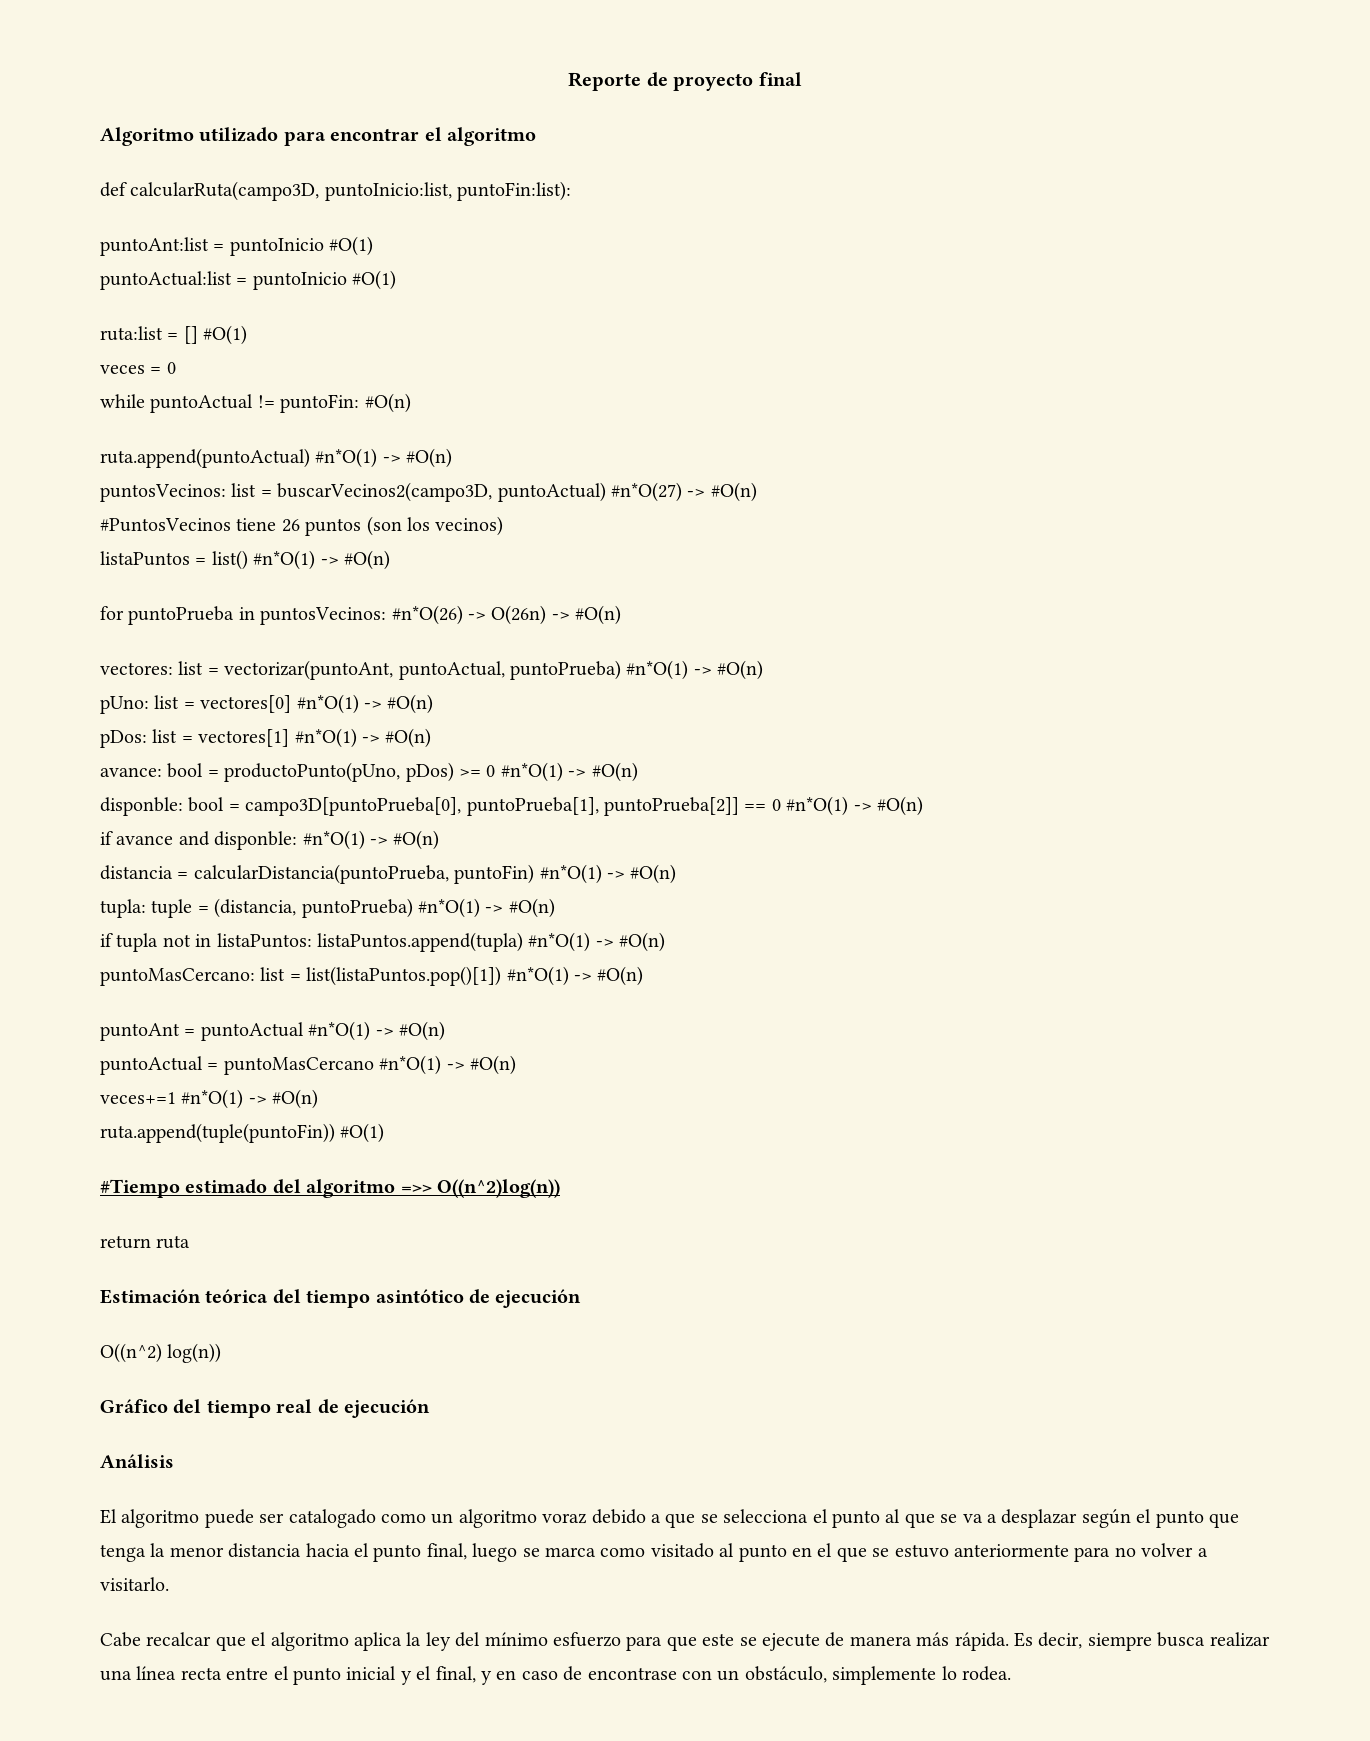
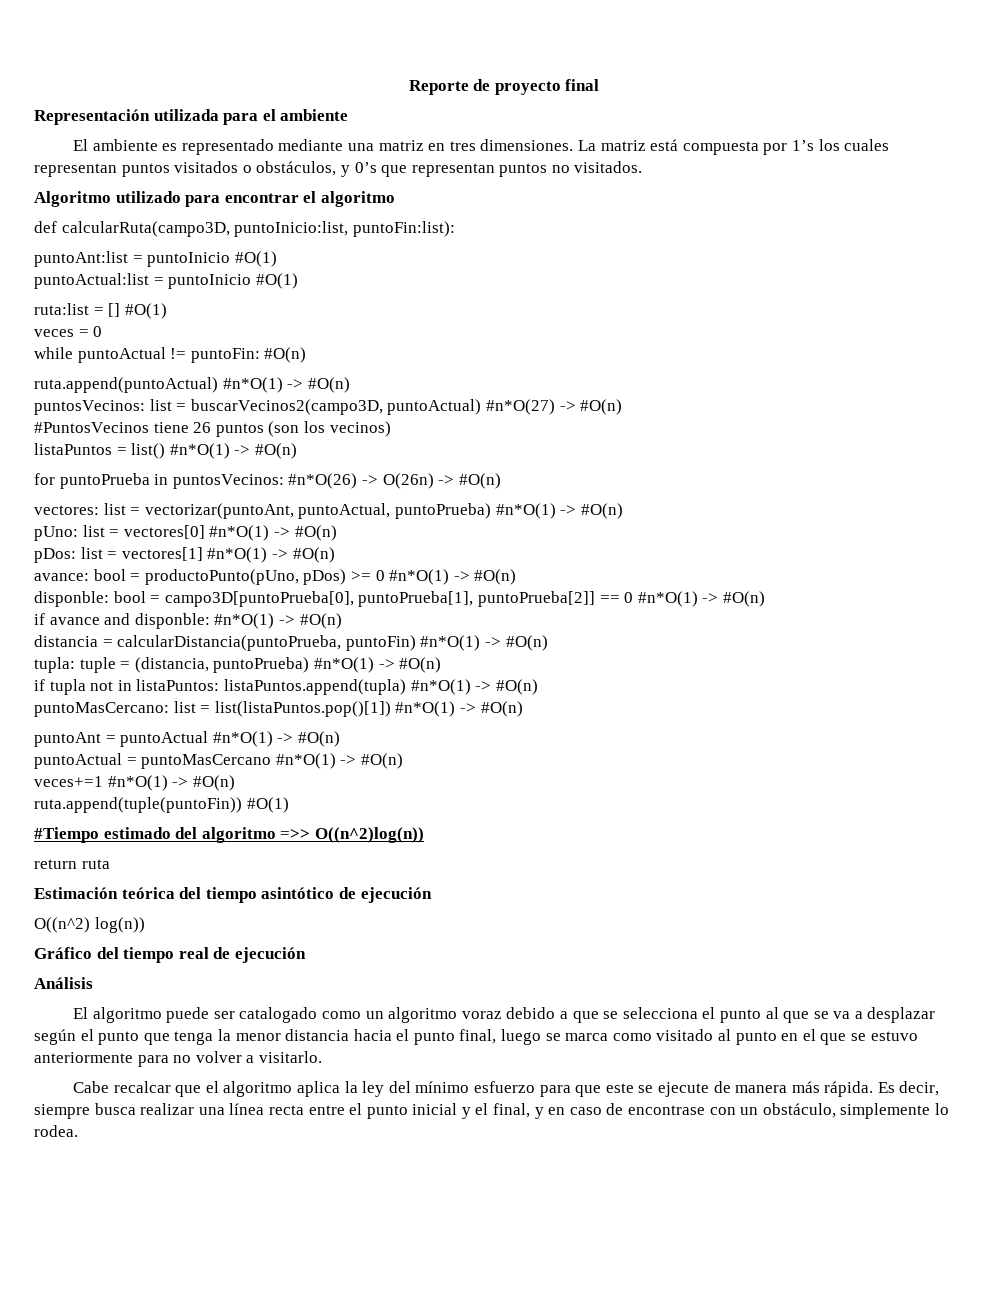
(802, 79) none -> [34,109,349,125] [73,139,890,155] [34,161,643,177] // Representación utilizada para el ambiente // El ambiente es representado mediante una matriz en tres dimensiones. La matriz está compuesta por 1’s los cuales representan puntos visitados o obstáculos, y 0’s que representan puntos no visitados.

